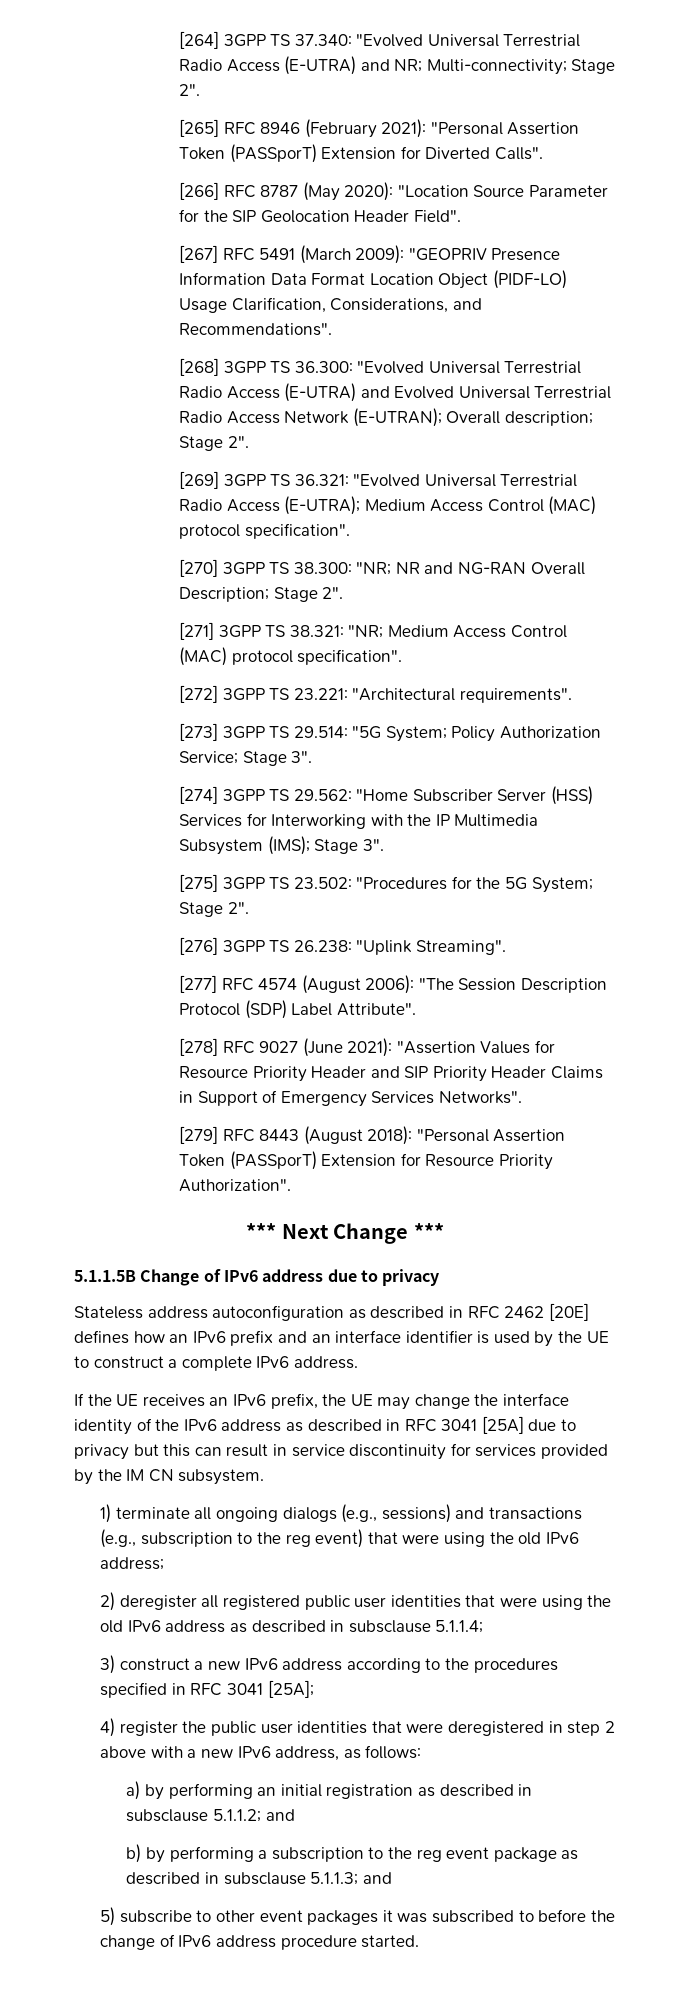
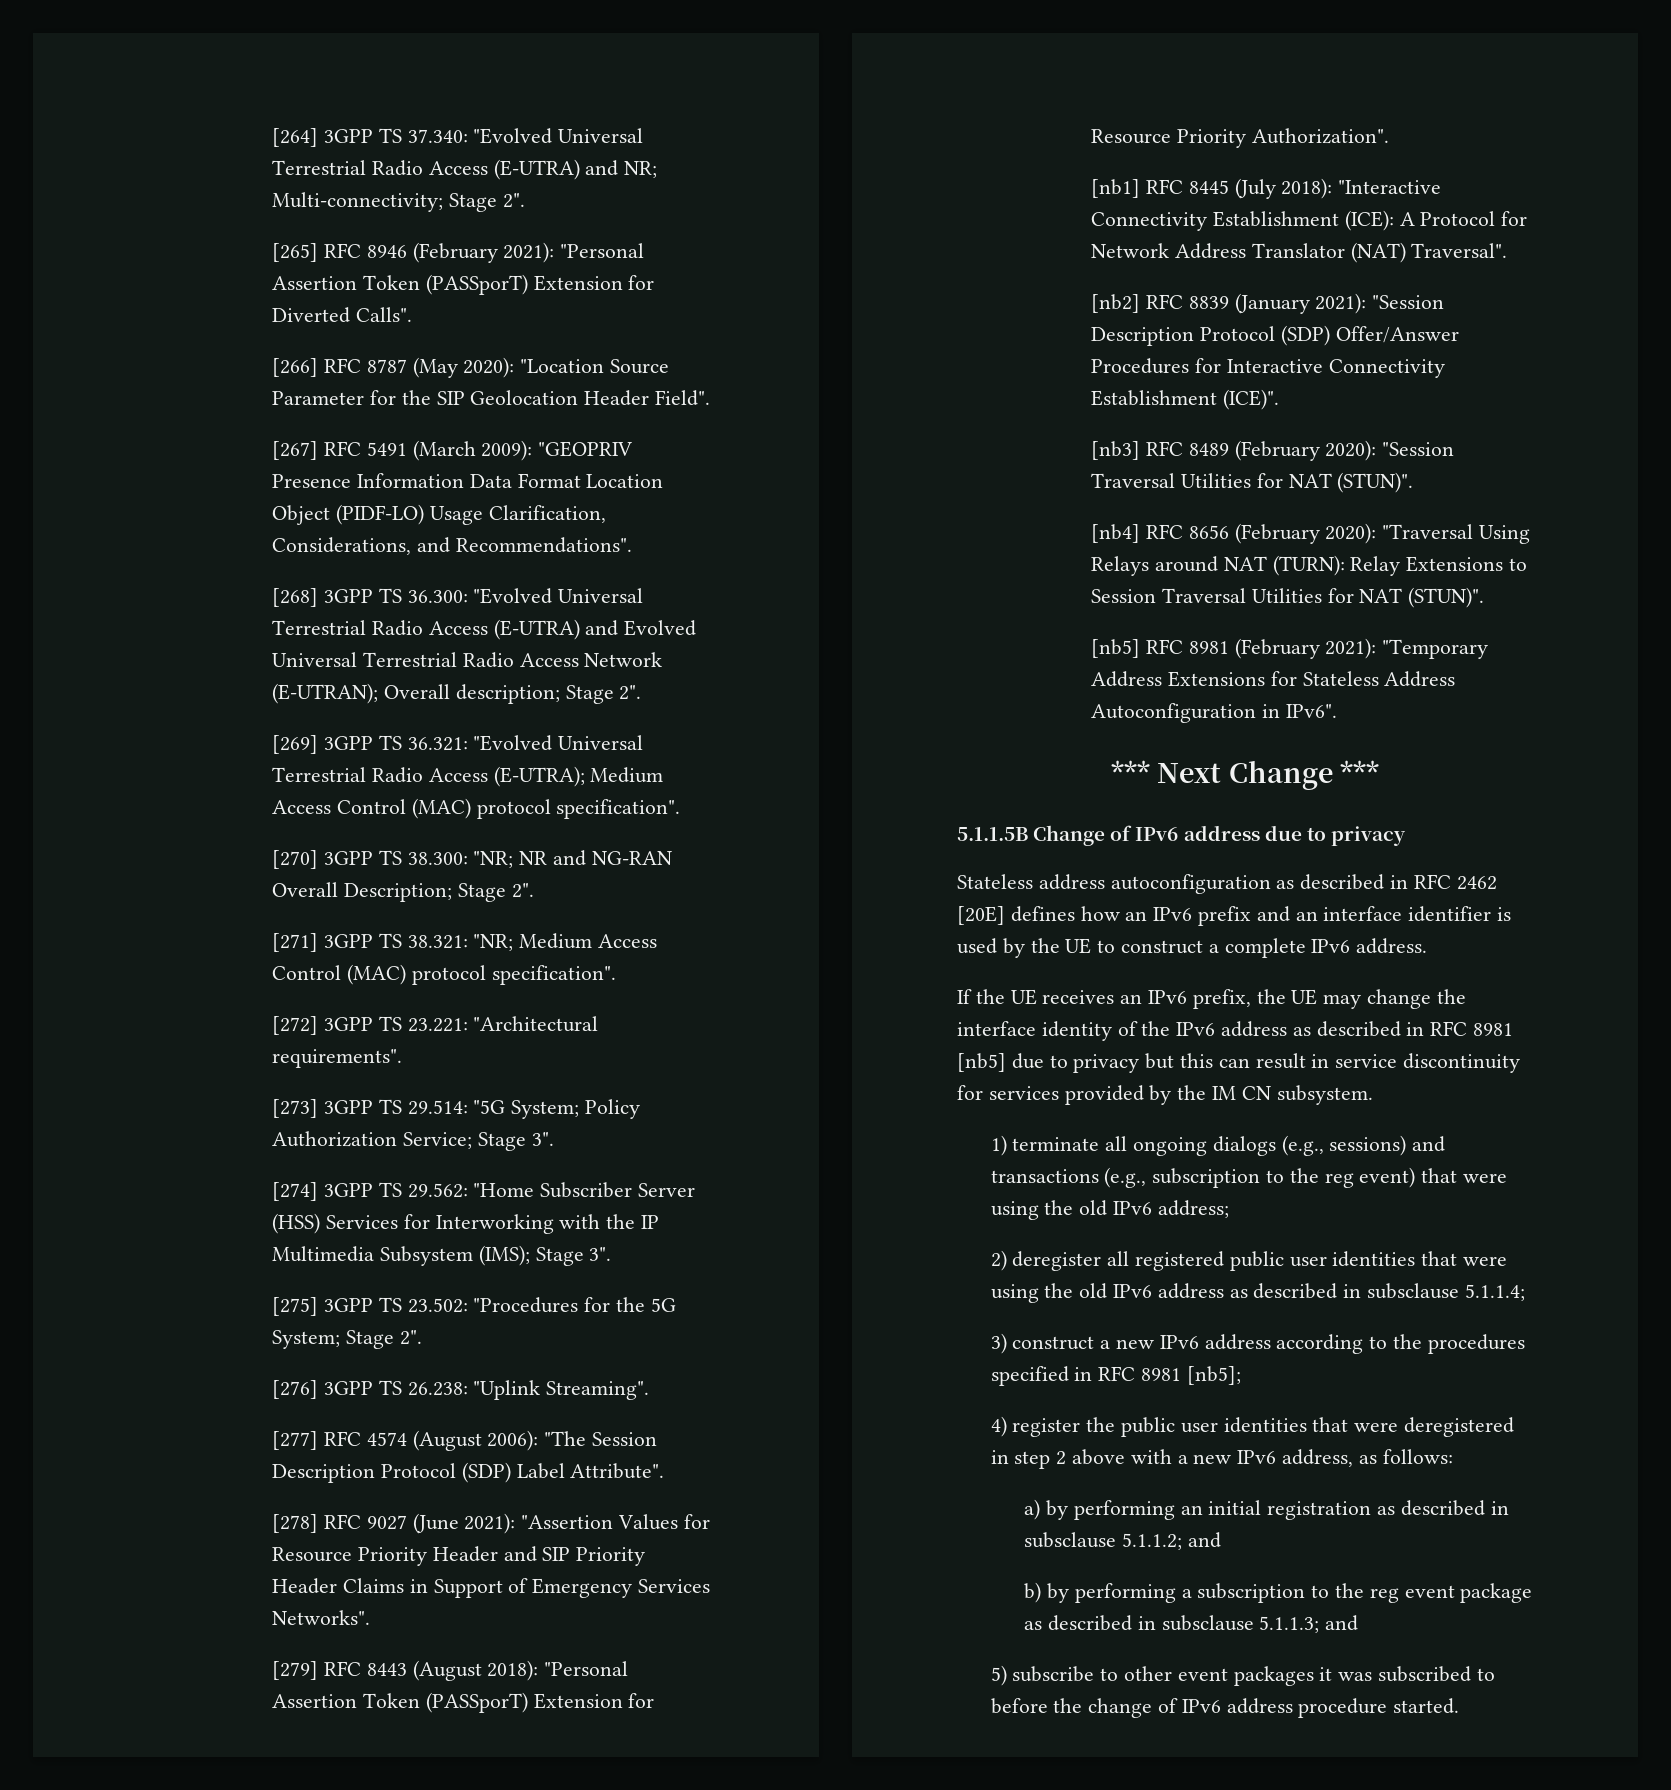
(291, 1185) none -> [1091,178,1442,199] [1091,210,1528,231] [1091,242,1508,263] [1091,293,1445,314] [1091,325,1459,346] [1091,358,1445,378] [1091,389,1279,410] [1091,440,1455,461] [1091,472,1414,493] [1091,523,1531,544] [1091,555,1528,576] [1091,587,1485,608] [1091,638,1489,659] [1091,671,1456,687] [1091,703,1337,723] // [nb1] RFC 8445 (July 2018): "Interactive Connectivity Establishment (ICE): A Protocol for Network Address Translator (NAT) Traversal". // [nb2] RFC 8839 (January 2021): "Session Description Protocol (SDP) Offer/Answer Procedures for Interactive Connectivity Establishment (ICE)". // [nb3] RFC 8489 (February 2020): "Session Traversal Utilities for NAT (STUN)". // [nb4] RFC 8656 (February 2020): "Traversal Using Relays around NAT (TURN): Relay Extensions to Session Traversal Utilities for NAT (STUN)". // [nb5] RFC 8981 (February 2021): "Temporary Address Extensions for Stateless Address Autoconfiguration in IPv6".
[441,1416,524,1434] 3041 [25A] -> [1473,1023,1514,1036] [957,1053,1006,1072] 8981 [nb5]
[227,1680,314,1698] 3041 [25A]; -> [1140,1366,1241,1385] 8981 [nb5];

